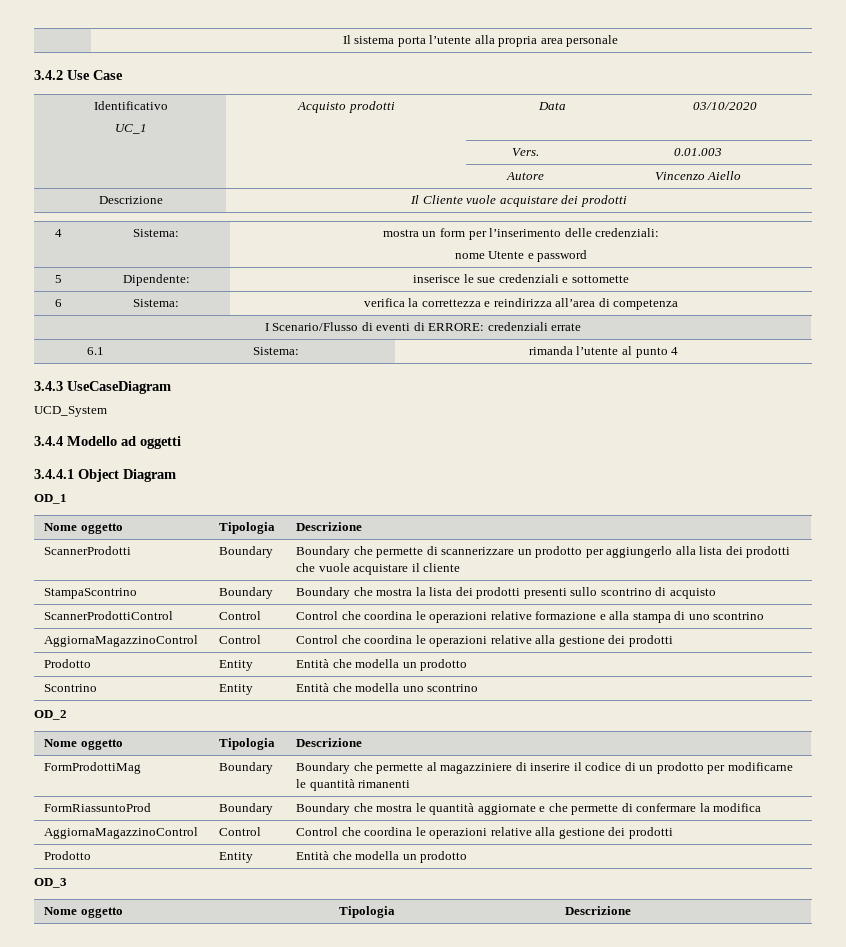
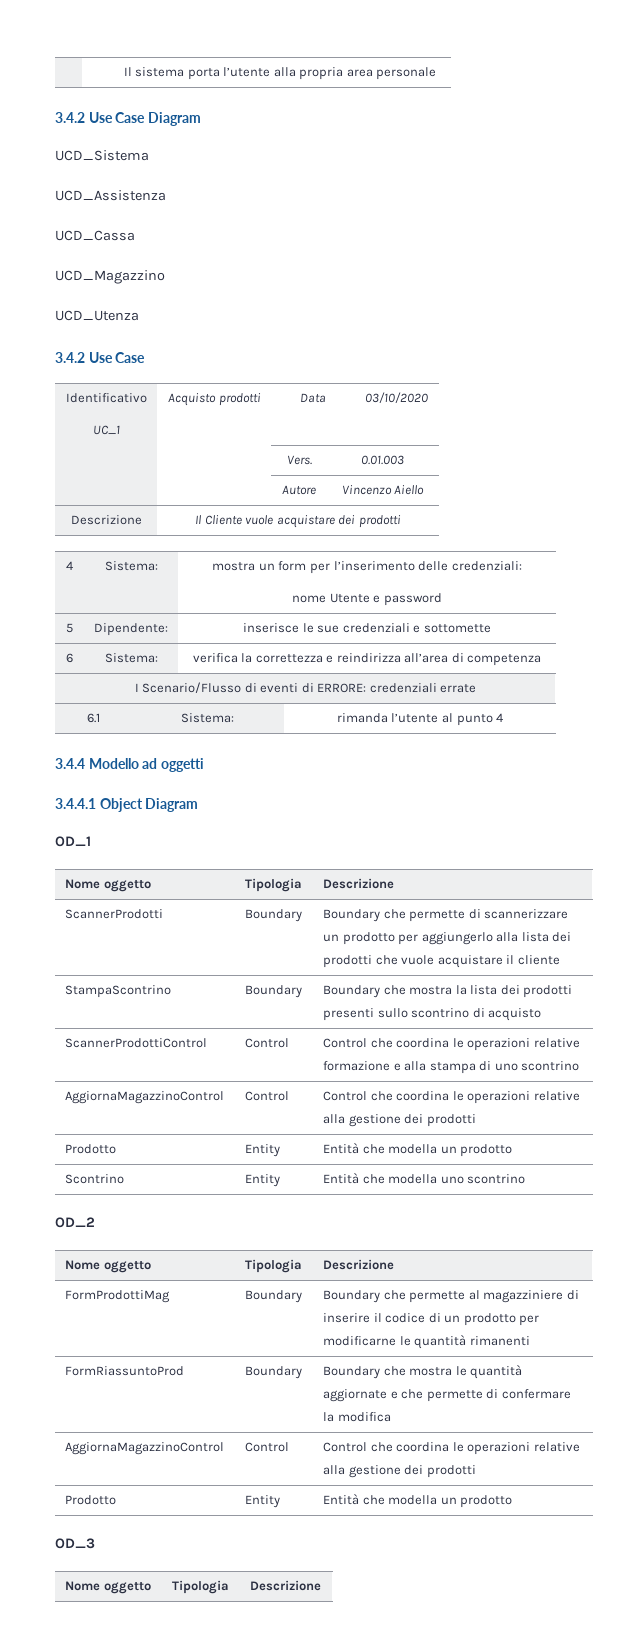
(619, 41) none -> [55,112,201,126] [55,150,149,161] [55,190,166,201] [55,230,135,241] [55,270,165,284] [55,310,139,321] // 3.4.2 Use Case Diagram // UCD_Sistema // UCD_Assistenza // UCD_Cassa // UCD_Magazzino // UCD_Utenza
[34,381,171,394] [34,406,107,417] // 3.4.3 UseCaseDiagram // UCD_System -> (504, 717) none

